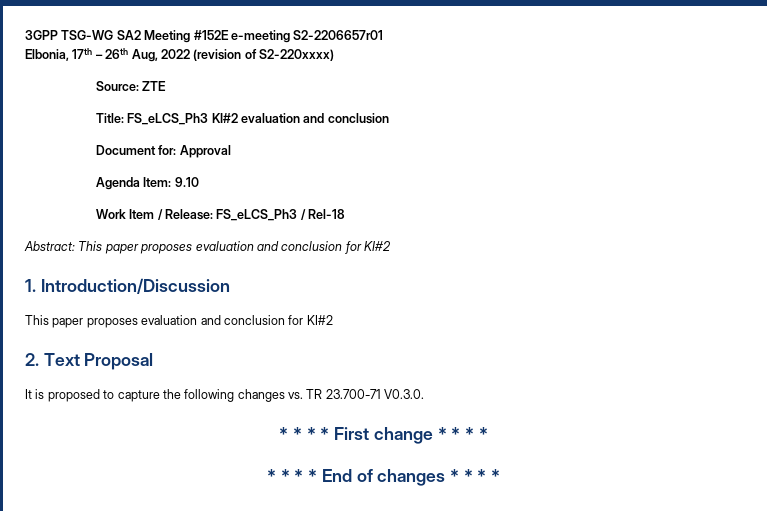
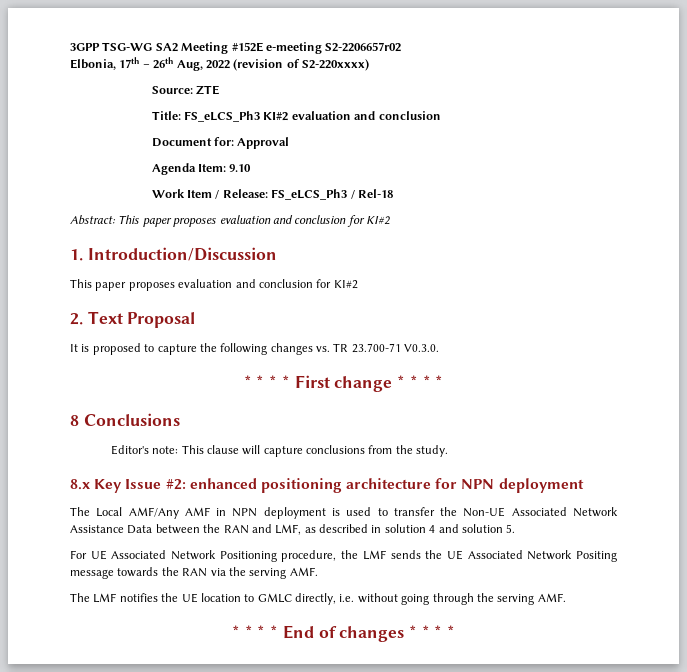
[293,30,384,40] S2-2206657r01 -> [325,42,402,52] S2-2206657r02
(488, 433) none -> [70,413,180,426] [110,445,449,457] [70,478,584,493] [70,507,618,519] [70,524,516,535] [70,550,617,562] [70,567,318,579] [70,593,566,605] // 8 Conclusions // Editor's note: This clause will capture conclusions from the study. // 8.x Key Issue #2: enhanced positioning architecture for NPN deployment // The Local AMF/Any AMF in NPN deployment is used to transfer the Non-UE Associated Network Assistance Data between the RAN and LMF, as described in solution 4 and solution 5. // For UE Associated Network Positioning procedure, the LMF sends the UE Associated Network Positing message towards the RAN via the serving AMF. // The LMF notifies the UE location to GMLC directly, i.e. without going through the serving AMF.

